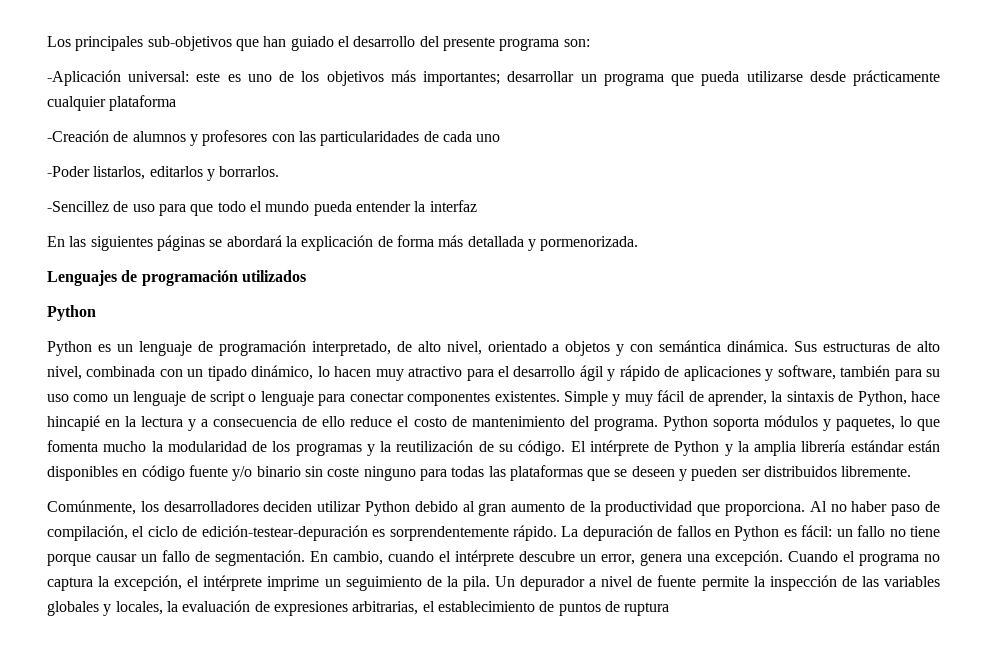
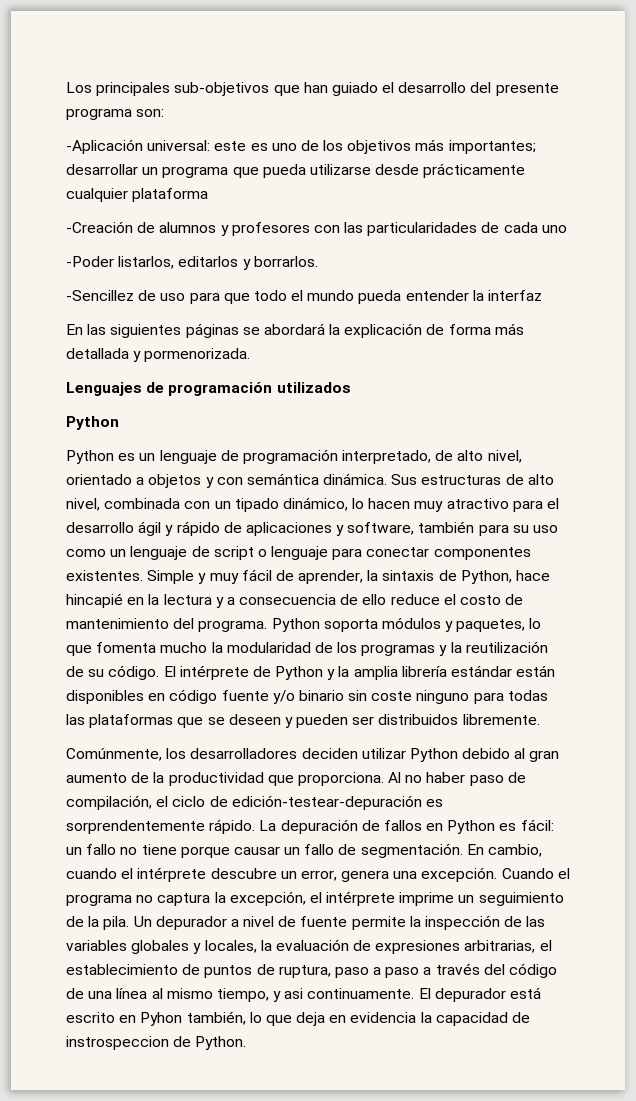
[624,602,670,616] ruptura -> [278,963,558,978] [66,987,542,1002] [66,1011,531,1026] [66,1036,247,1050] ruptura, paso a paso a través del código de una línea al mismo tiempo, y asi continuamente. El depurador está escrito en Pyhon también, lo que deja en evidencia la capacidad de instrospeccion de Python.

